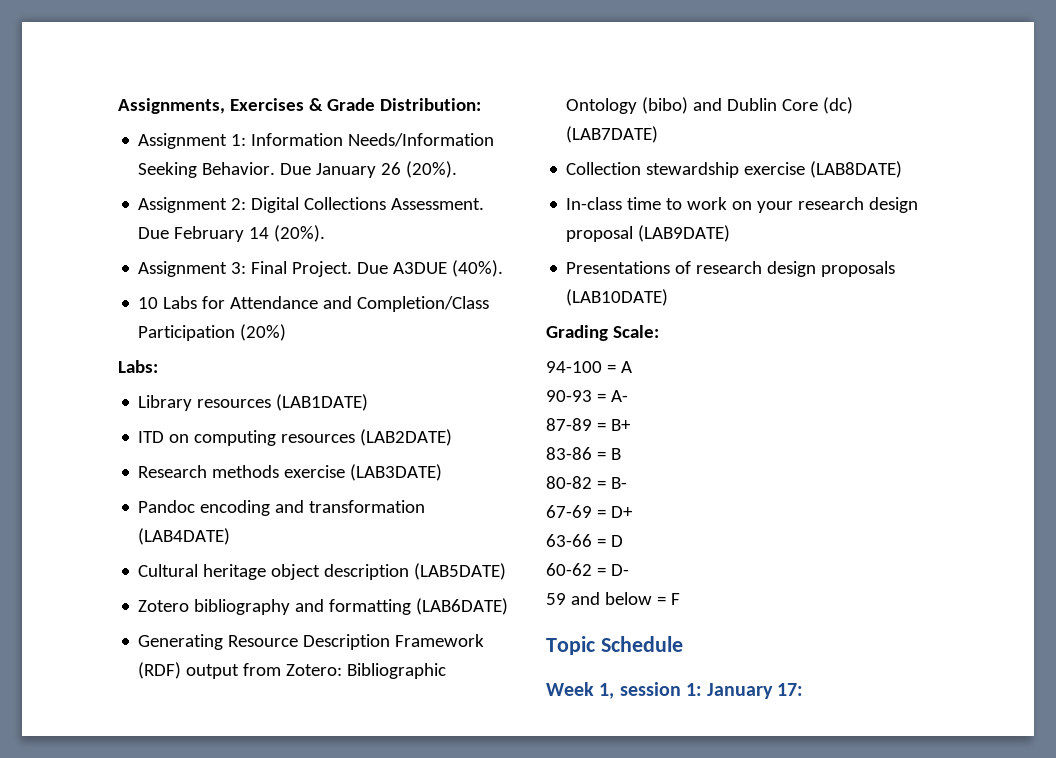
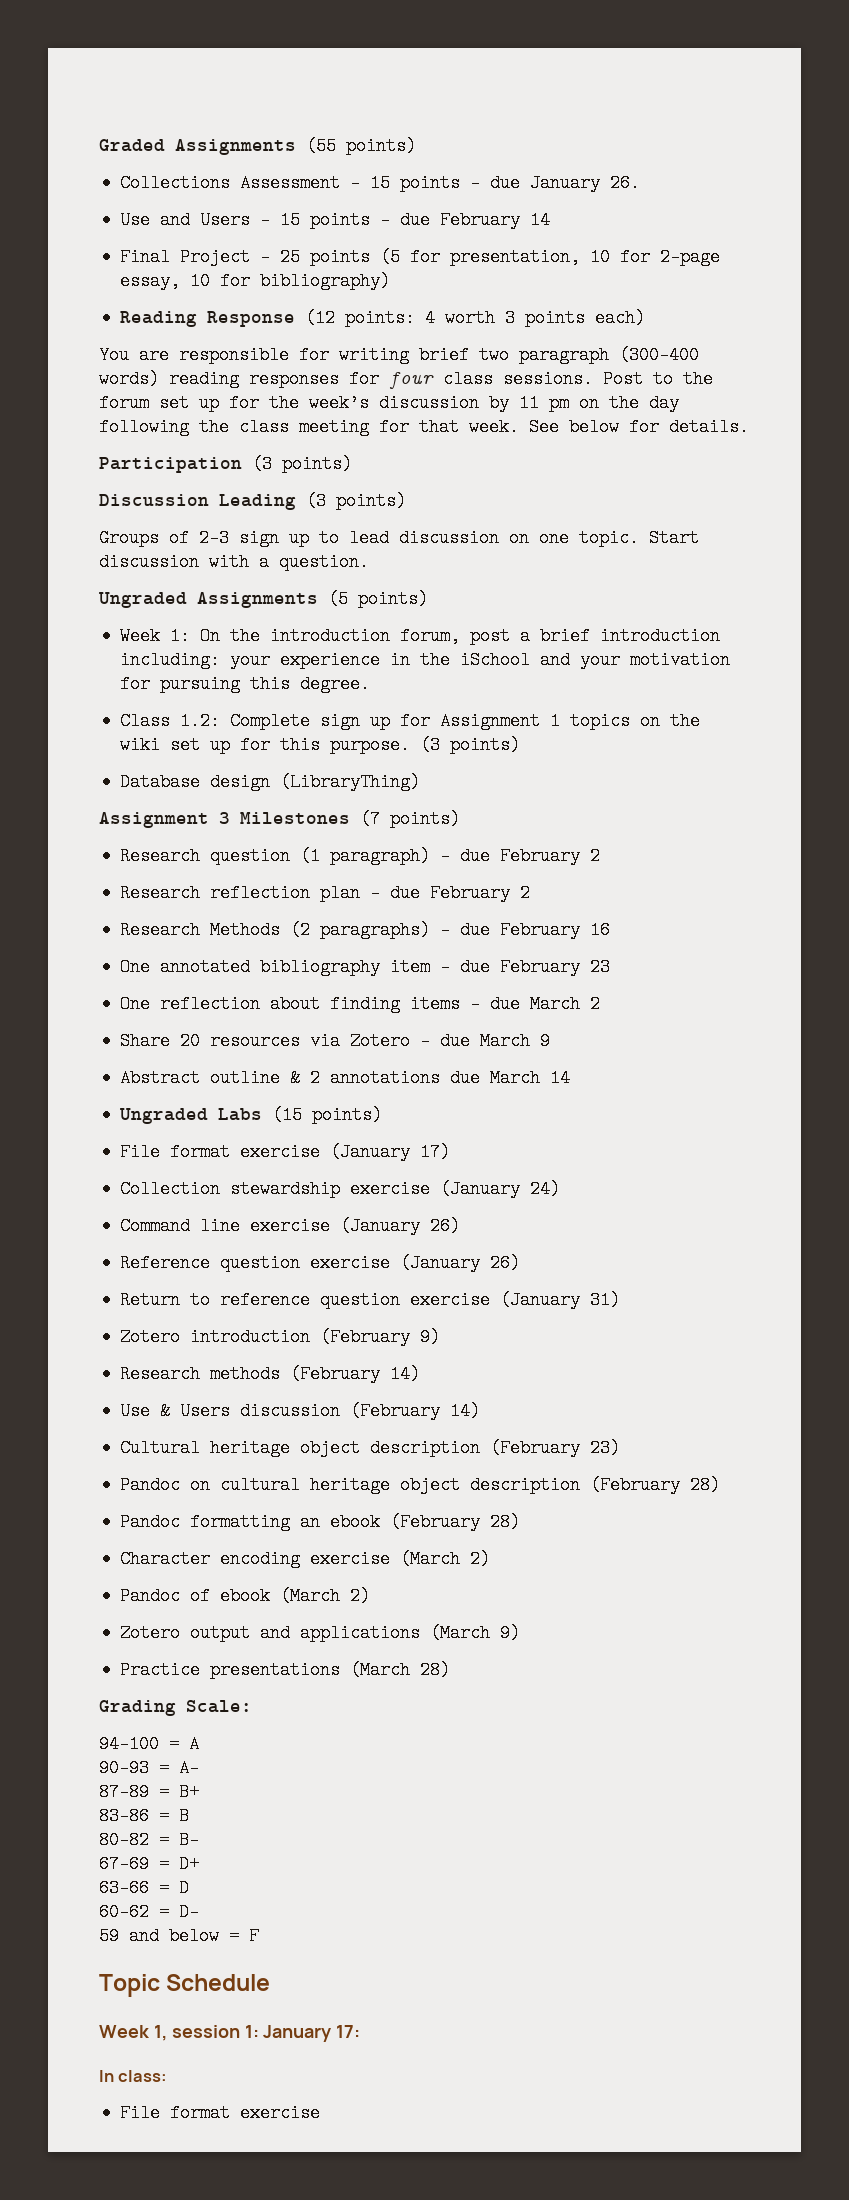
[118,98,481,114] [138,133,495,149] [138,161,458,178] [138,197,485,213] [138,225,326,242] [138,260,504,277] [138,296,490,312] [138,324,287,341] [118,360,158,373] [138,394,369,411] [138,429,453,446] [138,464,443,481] [138,500,426,516] [138,528,231,545] [138,563,507,580] [138,598,509,615] [138,634,485,650] [138,662,447,679] [566,97,854,114] [566,126,659,143] [566,161,903,178] [566,197,919,213] [566,225,731,242] [566,261,896,277] [566,289,669,306] Assignments, Exercises & Grade Distribution: // Assignment 1: Information Needs/Information Seeking Behavior. Due January 26 (20%). // Assignment 2: Digital Collections Assessment. Due February 14 (20%). // Assignment 3: Final Project. Due A3DUE (40%). // 10 Labs for Attendance and Completion/Class Participation (20%) // Labs: // Library resources (LAB1DATE) // ITD on computing resources (LAB2DATE) // Research methods exercise (LAB3DATE) // Pandoc encoding and transformation (LAB4DATE) // Cultural heritage object description (LAB5DATE) // Zotero bibliography and formatting (LAB6DATE) // Generating Resource Description Framework (RDF) output from Zotero: Bibliographic Ontology (bibo) and Dublin Core (dc) (LAB7DATE) // Collection stewardship exercise (LAB8DATE) // In-class time to work on your research design proposal (LAB9DATE) // Presentations of research design proposals (LAB10DATE) -> [99,137,416,155] [120,174,641,192] [120,211,551,229] [120,248,721,266] [120,272,391,290] [120,309,646,327] [99,346,699,364] [99,370,713,389] [99,394,679,412] [99,418,749,436] [99,455,352,473] [99,492,406,510] [99,529,699,547] [99,553,369,571] [98,590,428,608] [120,627,721,645] [120,651,731,669] [120,675,371,693] [120,712,701,730] [120,736,521,754] [120,773,421,791] [99,810,460,828] [120,847,601,865] [120,884,531,902] [120,921,611,939] [120,958,611,976] [120,995,601,1013] [120,1032,551,1050] [120,1069,571,1087] [119,1106,383,1124] [120,1143,451,1161] [120,1180,561,1198] [120,1217,461,1235] [120,1254,521,1272] [120,1291,621,1309] [120,1328,441,1346] [120,1365,421,1383] [120,1402,481,1420] [120,1439,621,1457] [120,1476,721,1494] [120,1513,521,1531] [120,1550,491,1568] [120,1587,371,1605] [120,1624,521,1642] [120,1661,451,1679] Graded Assignments (55 points) // Collections Assessment - 15 points - due January 26. // Use and Users - 15 points - due February 14 // Final Project - 25 points (5 for presentation, 10 for 2-page essay, 10 for bibliography) // Reading Response (12 points: 4 worth 3 points each) // You are responsible for writing brief two paragraph (300-400 words) reading responses for four class sessions. Post to the forum set up for the week’s discussion by 11 pm on the day following the class meeting for that week. See below for details. // Participation (3 points) // Discussion Leading (3 points) // Groups of 2-3 sign up to lead discussion on one topic. Start discussion with a question. // Ungraded Assignments (5 points) // Week 1: On the introduction forum, post a brief introduction including: your experience in the iSchool and your motivation for pursuing this degree. // Class 1.2: Complete sign up for Assignment 1 topics on the wiki set up for this purpose. (3 points) // Database design (LibraryThing) // Assignment 3 Milestones (7 points) // Research question (1 paragraph) - due February 2 // Research reflection plan - due February 2 // Research Methods (2 paragraphs) - due February 16 // One annotated bibliography item - due February 23 // One reflection about finding items - due March 2 // Share 20 resources via Zotero - due March 9 // Abstract outline & 2 annotations due March 14 // Ungraded Labs (15 points) // File format exercise (January 17) // Collection stewardship exercise (January 24) // Command line exercise (January 26) // Reference question exercise (January 26) // Return to reference question exercise (January 31) // Zotero introduction (February 9) // Research methods (February 14) // Use & Users discussion (February 14) // Cultural heritage object description (February 23) // Pandoc on cultural heritage object description (February 28) // Pandoc formatting an ebook (February 28) // Character encoding exercise (March 2) // Pandoc of ebook (March 2) // Zotero output and applications (March 9) // Practice presentations (March 28)
(804, 689) none -> [99,2070,168,2082] [120,2104,321,2122] // In class: // File format exercise

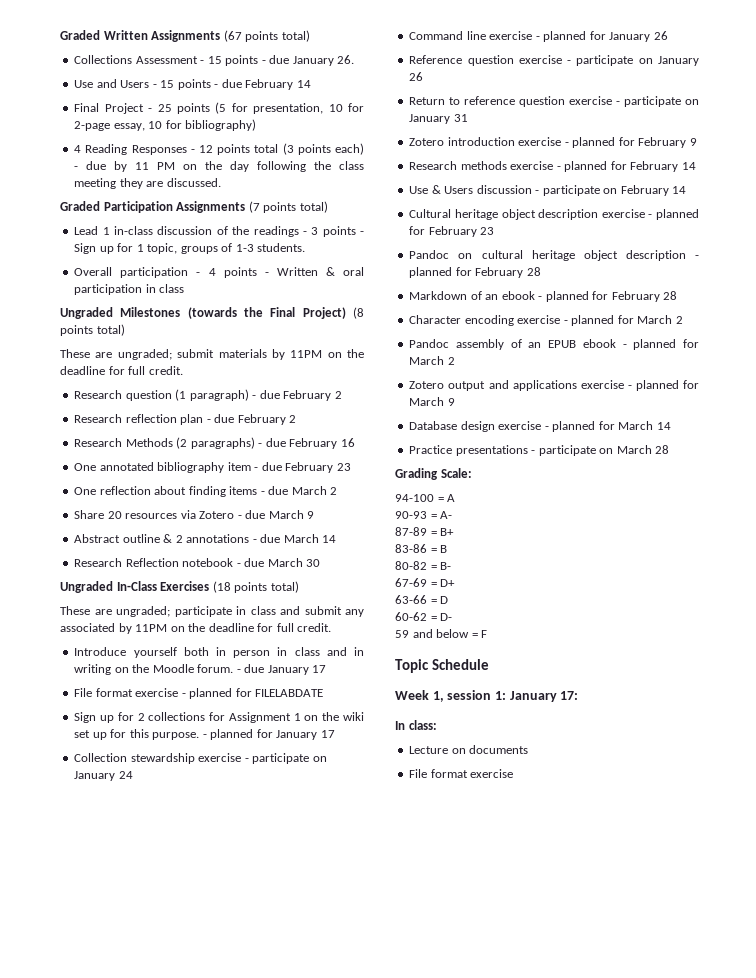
[99,137,416,155] Graded Assignments (55 points) -> [60,30,310,42] Graded Written Assignments (67 points total)
[120,309,646,327] [99,346,699,364] [99,370,713,389] [99,394,479,412] Reading Response (12 points: 4 worth 3 points each) // You are responsible for writing brief two paragraph (300-400 words) reading responses for four class sessions. Post to the forum set up for the week’s discussion -> [74,143,364,155] [74,161,107,170] 4 Reading Responses - 12 points total (3 points each) - due
[549,394,569,412] pm -> [157,162,176,170] PM
[379,418,749,436] [99,455,352,473] [99,492,406,510] [99,529,699,547] [99,553,369,571] [98,590,428,608] [120,627,721,645] [120,651,731,669] [120,675,371,693] [120,712,701,730] [120,736,521,754] [120,773,421,791] [99,810,460,828] for that week. See below for details. // Participation (3 points) // Discussion Leading (3 points) // Groups of 2-3 sign up to lead discussion on one topic. Start discussion with a question. // Ungraded Assignments (5 points) // Week 1: On the introduction forum, post a brief introduction including: your experience in the iSchool and your motivation for pursuing this degree. // Class 1.2: Complete sign up for Assignment 1 topics on the wiki set up for this purpose. (3 points) // Database design (LibraryThing) // Assignment 3 Milestones (7 points) -> [119,178,221,189] [60,201,328,213] [74,226,365,237] [74,243,306,254] [74,267,364,278] [74,284,185,295] [60,307,365,319] [60,324,125,336] [60,349,364,360] [60,366,183,375] they are discussed. // Graded Participation Assignments (7 points total) // Lead 1 in-class discussion of the readings - 3 points - Sign up for 1 topic, groups of 1-3 students. // Overall participation - 4 points - Written & oral participation in class // Ungraded Milestones (towards the Final Project) (8 points total) // These are ungraded; submit materials by 11PM on the deadline for full credit.
(441, 1078) none -> [252,539,257,543] -
[119,1106,383,1124] [120,1143,451,1161] [120,1180,561,1198] [120,1217,461,1235] [120,1254,521,1272] Ungraded Labs (15 points) // File format exercise (January 17) // Collection stewardship exercise (January 24) // Command line exercise (January 26) // Reference question exercise (January 26) -> [74,558,321,567] [60,581,299,593] [60,606,364,617] [60,623,332,634] [74,647,364,658] [74,664,327,675] [74,688,324,699] [74,712,364,723] [74,729,335,740] [74,753,327,764] [74,771,133,781] [409,31,668,42] [409,55,699,66] [409,72,424,81] Research Reflection notebook - due March 30 // Ungraded In-Class Exercises (18 points total) // These are ungraded; participate in class and submit any associated by 11PM on the deadline for full credit. // Introduce yourself both in person in class and in writing on the Moodle forum. - due January 17 // File format exercise - planned for FILELABDATE // Sign up for 2 collections for Assignment 1 on the wiki set up for this purpose. - planned for January 17 // Collection stewardship exercise - participate on January 24 // Command line exercise - planned for January 26 // Reference question exercise - participate on January 26
[500,1291,621,1309] [120,1328,441,1346] [120,1365,421,1383] (January 31) // Zotero introduction (February 9) // Research methods (February 14) -> [616,96,699,107] [409,114,468,124] [409,137,697,148] [409,161,696,172] - participate on January 31 // Zotero introduction exercise - planned for February 9 // Research methods exercise - planned for February 14
[350,1402,481,1420] (February 14) -> [535,185,687,196] - participate on February 14
[490,1439,621,1457] (February 23) -> [601,209,699,220] [409,226,495,237] exercise - planned for February 23
[590,1476,721,1494] [120,1513,521,1531] [120,1550,491,1568] [120,1587,371,1605] [120,1624,521,1642] [120,1661,451,1679] (February 28) // Pandoc formatting an ebook (February 28) // Character encoding exercise (March 2) // Pandoc of ebook (March 2) // Zotero output and applications (March 9) // Practice presentations (March 28) -> [695,255,699,259] [409,267,541,278] [409,291,678,302] [409,315,683,326] [409,339,699,350] [409,356,455,365] [409,380,699,391] [409,397,455,406] [409,421,671,432] [409,445,670,456] - planned for February 28 // Markdown of an ebook - planned for February 28 // Character encoding exercise - planned for March 2 // Pandoc assembly of an EPUB ebook - planned for March 2 // Zotero output and applications exercise - planned for March 9 // Database design exercise - planned for March 14 // Practice presentations - participate on March 28
(168, 2076) none -> [409,745,529,754] // Lecture on documents

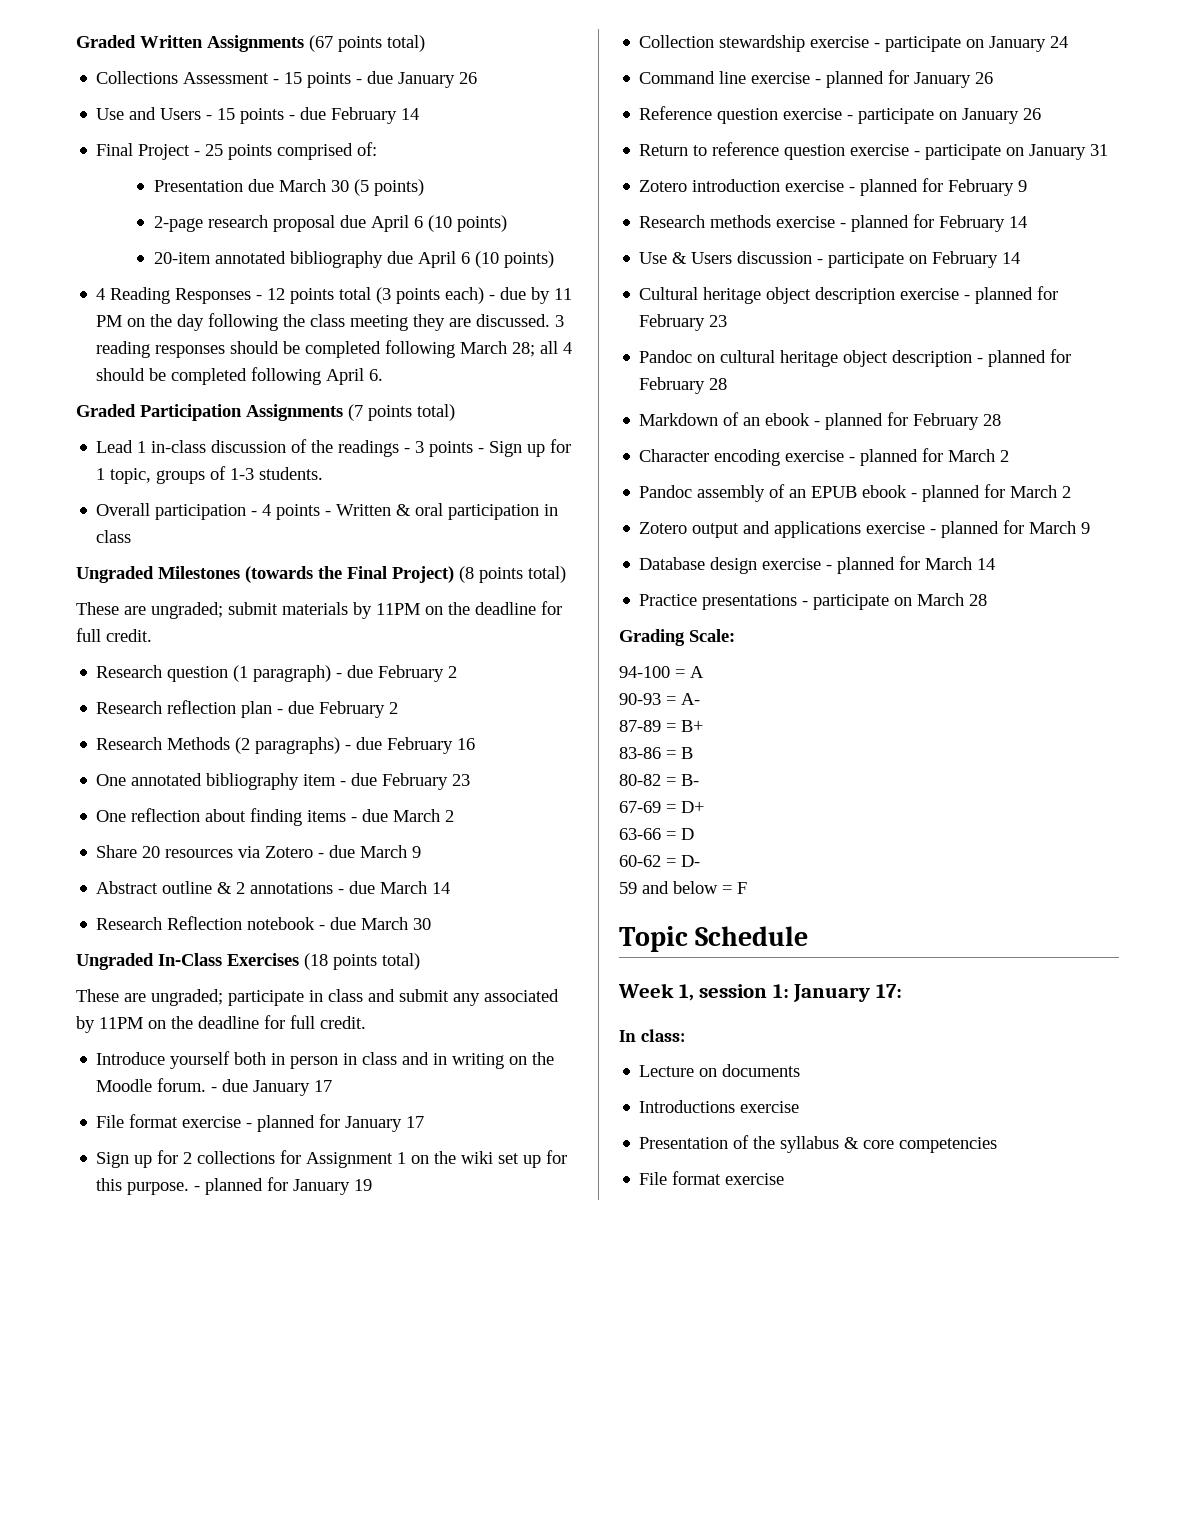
[337,55,355,64] 26. -> [459,72,478,84] 26
[215,102,364,114] [74,119,257,131] (5 for presentation, 10 for 2-page essay, 10 for bibliography) -> [277,142,378,160] [153,179,424,196] [153,215,507,232] [153,251,554,268] comprised of: // Presentation due March 30 (5 points) // 2-page research proposal due April 6 (10 points) // 20-item annotated bibliography due April 6 (10 points)
(221, 182) none -> [555,315,565,327] [96,340,573,358] [96,367,384,385] 3 reading responses should be completed following March 28; all 4 should be completed following April 6.
[255,689,324,697] FILELABDATE -> [345,1116,425,1132] January 17
[320,730,335,738] 17 -> [354,1179,373,1191] 19
(529, 749) none -> [639,1100,800,1113] [639,1135,998,1153] // Introductions exercise // Presentation of the syllabus & core competencies

